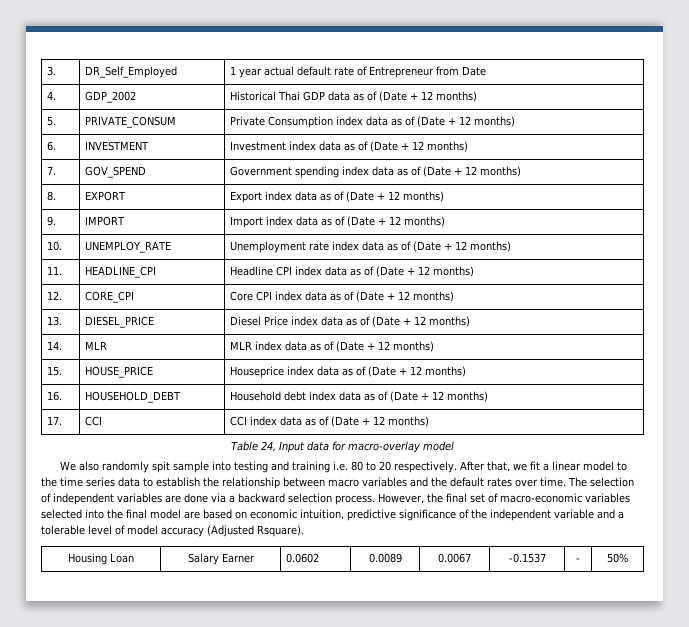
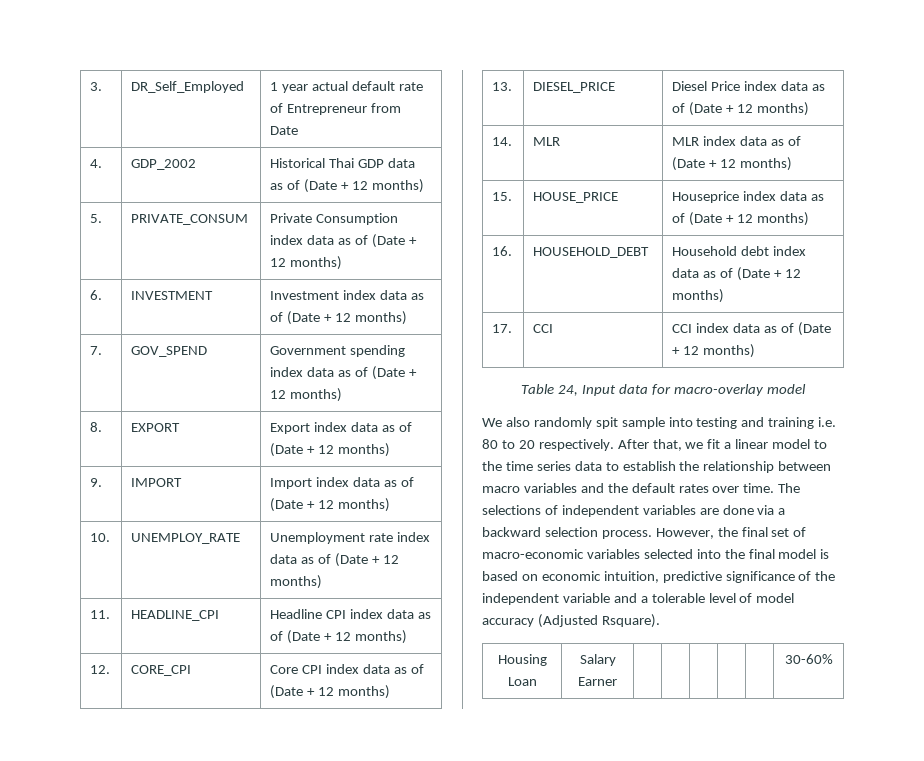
[590,477,634,487] selection -> [482,505,541,515] selections
[184,511,200,519] are -> [820,549,830,559] is
[286,553,320,563] [368,553,402,563] [438,553,471,563] [508,553,546,563] [576,558,580,562] [607,553,628,563] 0.0602 | 0.0089 | 0.0067 | -0.1537 | - | 50% -> [784,654,833,664] | | | | | 30-60%

